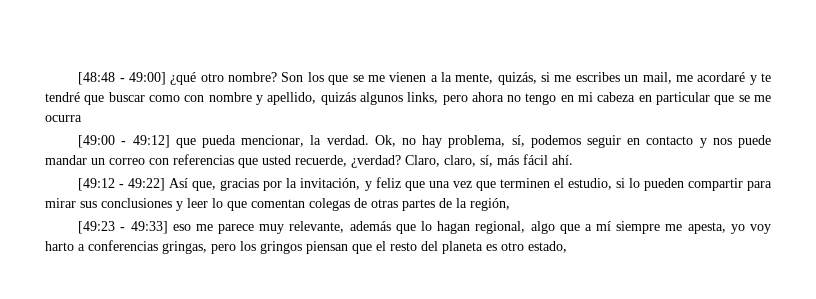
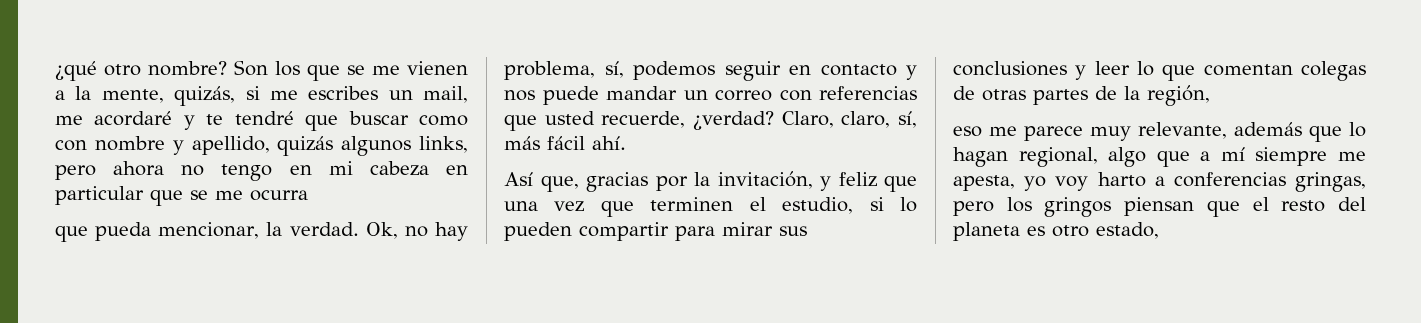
[78,72,166,85] [48:48 - 49:00] -> (55, 71) none
[78,135,170,148] [49:00 - 49:12] -> (308, 195) none
[78,178,166,191] [49:12 - 49:22] -> (626, 143) none
[78,221,168,234] [49:23 - 49:33] -> (1210, 95) none

